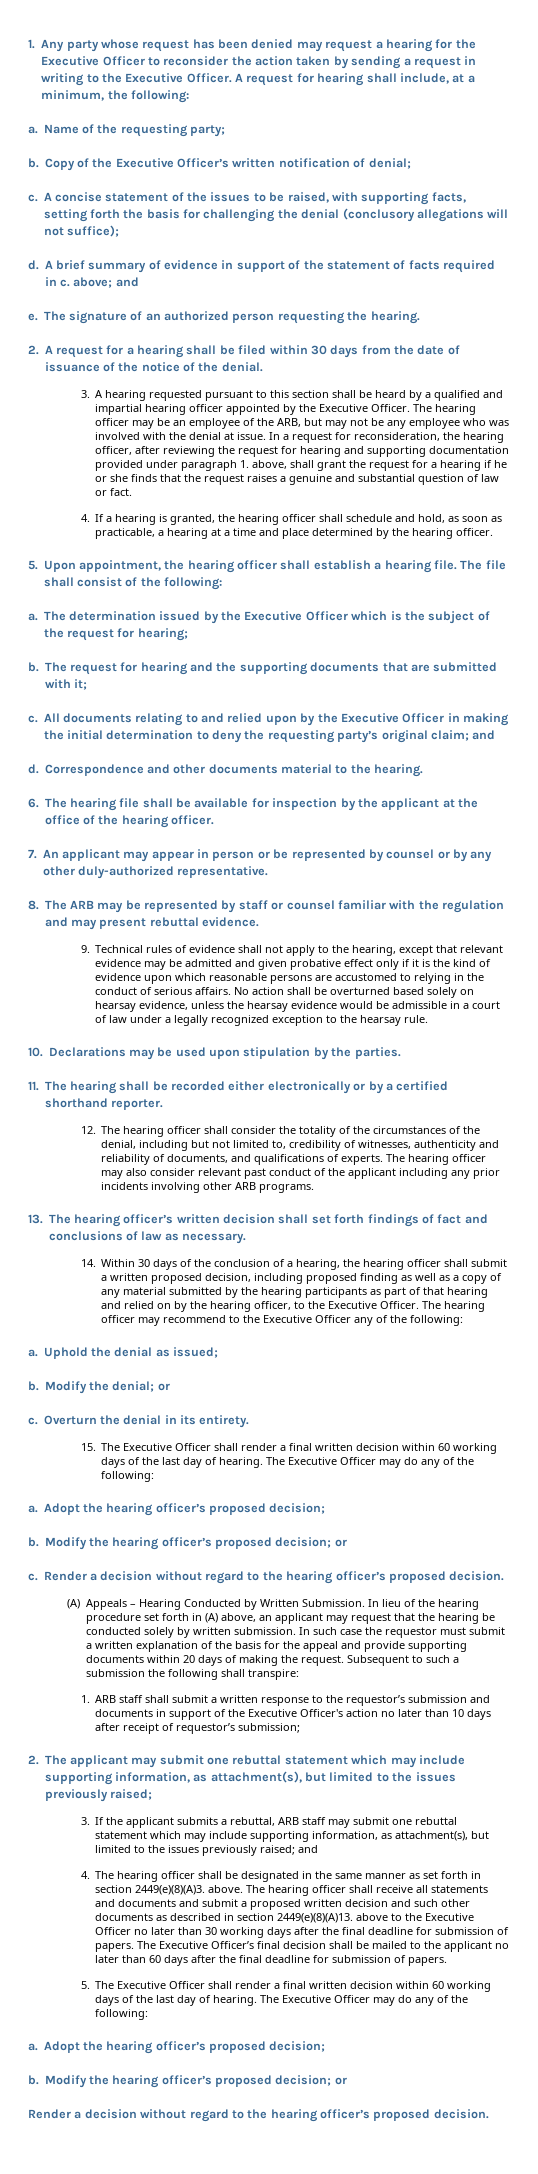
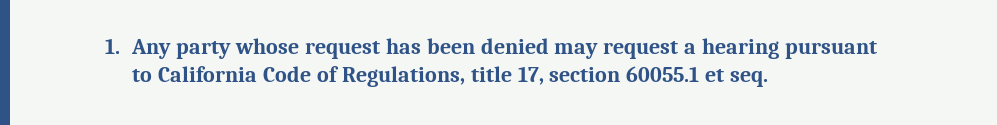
[435,39,476,49] [41,56,477,69] [41,73,475,86] [41,90,189,103] [28,124,225,137] [28,158,411,171] [28,192,466,205] [43,208,509,222] [43,225,119,237] [28,260,495,273] [44,277,139,288] [28,311,420,324] [28,345,460,358] [44,362,263,372] [80,390,504,401] [95,404,477,415] [95,418,510,429] [95,432,505,443] [95,446,510,457] [95,460,508,471] [95,474,500,485] [95,488,133,496] [80,514,503,525] [95,528,494,539] [28,560,506,573] [43,577,222,590] [28,611,490,624] [43,628,188,641] [28,662,498,675] [44,679,87,690] [28,713,509,726] [43,730,496,743] [28,764,424,777] [28,798,478,811] [44,815,214,828] [28,849,493,862] [42,866,269,879] [28,900,504,913] [44,917,259,930] [80,945,504,956] [95,959,492,970] [95,973,485,984] [95,987,475,998] [95,1001,501,1012] [95,1015,429,1026] [28,1047,401,1060] [28,1081,449,1094] [44,1098,163,1110] [80,1126,481,1137] [101,1140,500,1151] [101,1154,487,1165] [101,1168,501,1179] [101,1182,315,1193] [28,1214,488,1227] [48,1231,246,1244] [80,1259,508,1270] [101,1273,503,1284] [101,1287,489,1298] [101,1301,486,1312] [101,1315,464,1326] [28,1347,218,1359] [28,1381,170,1394] [28,1415,250,1428] [80,1443,498,1454] [101,1457,475,1468] [101,1471,155,1482] [28,1503,326,1516] [28,1537,347,1550] [28,1571,505,1584] [67,1599,479,1610] [85,1613,495,1624] [85,1627,505,1638] [85,1641,467,1652] [85,1655,459,1666] [85,1669,299,1680] [80,1695,491,1706] [95,1709,492,1720] [95,1723,301,1734] [28,1755,465,1768] [44,1771,456,1785] [44,1789,152,1802] [80,1817,458,1828] [95,1831,490,1842] [95,1845,319,1856] [80,1871,482,1882] [95,1885,489,1896] [95,1899,471,1910] [95,1913,475,1923] [95,1927,510,1938] [95,1941,510,1952] [95,1955,448,1966] [80,1981,492,1992] [95,1995,469,2006] [95,2009,149,2020] [28,2041,326,2054] [28,2075,347,2088] [28,2109,489,2122] for the Executive Officer to reconsider the action taken by sending a request in writing to the Executive Officer. A request for hearing shall include, at a minimum, the following: // a. Name of the requesting party; // b. Copy of the Executive Officer’s written notification of denial; // c. A concise statement of the issues to be raised, with supporting facts, setting forth the basis for challenging the denial (conclusory allegations will not suffice); // d. A brief summary of evidence in support of the statement of facts required in c. above; and // e. The signature of an authorized person requesting the hearing. // 2. A request for a hearing shall be filed within 30 days from the date of issuance of the notice of the denial. // 3. A hearing requested pursuant to this section shall be heard by a qualified and impartial hearing officer appointed by the Executive Officer. The hearing officer may be an employee of the ARB, but may not be any employee who was involved with the denial at issue. In a request for reconsideration, the hearing officer, after reviewing the request for hearing and supporting documentation provided under paragraph 1. above, shall grant the request for a hearing if he or she finds that the request raises a genuine and substantial question of law or fact. // 4. If a hearing is granted, the hearing officer shall schedule and hold, as soon as practicable, a hearing at a time and place determined by the hearing officer. // 5. Upon appointment, the hearing officer shall establish a hearing file. The file shall consist of the following: // a. The determination issued by the Executive Officer which is the subject of the request for hearing; // b. The request for hearing and the supporting documents that are submitted with it; // c. All documents relating to and relied upon by the Executive Officer in making the initial determination to deny the requesting party’s original claim; and // d. Correspondence and other documents material to the hearing. // 6. The hearing file shall be available for inspection by the applicant at the office of the hearing officer. // 7. An applicant may appear in person or be represented by counsel or by any other duly-authorized representative. // 8. The ARB may be represented by staff or counsel familiar with the regulation and may present rebuttal evidence. // 9. Technical rules of evidence shall not apply to the hearing, except that relevant evidence may be admitted and given probative effect only if it is the kind of evidence upon which reasonable persons are accustomed to relying in the conduct of serious affairs. No action shall be overturned based solely on hearsay evidence, unless the hearsay evidence would be admissible in a court of law under a legally recognized exception to the hearsay rule. // 10. Declarations may be used upon stipulation by the parties. // 11. The hearing shall be recorded either electronically or by a certified shorthand reporter. // 12. The hearing officer shall consider the totality of the circumstances of the denial, including but not limited to, credibility of witnesses, authenticity and reliability of documents, and qualifications of experts. The hearing officer may also consider relevant past conduct of the applicant including any prior incidents involving other ARB programs. // 13. The hearing officer’s written decision shall set forth findings of fact and conclusions of law as necessary. // 14. Within 30 days of the conclusion of a hearing, the hearing officer shall submit a written proposed decision, including proposed finding as well as a copy of any material submitted by the hearing participants as part of that hearing and relied on by the hearing officer, to the Executive Officer. The hearing officer may recommend to the Executive Officer any of the following: // a. Uphold the denial as issued; // b. Modify the denial; or // c. Overturn the denial in its entirety. // 15. The Executive Officer shall render a final written decision within 60 working days of the last day of hearing. The Executive Officer may do any of the following: // a. Adopt the hearing officer’s proposed decision; // b. Modify the hearing officer’s proposed decision; or // c. Render a decision without regard to the hearing officer’s proposed decision. // (A) Appeals – Hearing Conducted by Written Submission. In lieu of the hearing procedure set forth in (A) above, an applicant may request that the hearing be conducted solely by written submission. In such case the requestor must submit a written explanation of the basis for the appeal and provide supporting documents within 20 days of making the request. Subsequent to such a submission the following shall transpire: // 1. ARB staff shall submit a written response to the requestor’s submission and documents in support of the Executive Officer's action no later than 10 days after receipt of requestor’s submission; // 2. The applicant may submit one rebuttal statement which may include supporting information, as attachment(s), but limited to the issues previously raised; // 3. If the applicant submits a rebuttal, ARB staff may submit one rebuttal statement which may include supporting information, as attachment(s), but limited to the issues previously raised; and // 4. The hearing officer shall be designated in the same manner as set forth in section 2449(e)(8)(A)3. above. The hearing officer shall receive all statements and documents and submit a proposed written decision and such other documents as described in section 2449(e)(8)(A)13. above to the Executive Officer no later than 30 working days after the final deadline for submission of papers. The Executive Officer’s final decision shall be mailed to the applicant no later than 60 days after the final deadline for submission of papers. // 5. The Executive Officer shall render a final written decision within 60 working days of the last day of hearing. The Executive Officer may do any of the following: // a. Adopt the hearing officer’s proposed decision; // b. Modify the hearing officer’s proposed decision; or // Render a decision without regard to the hearing officer’s proposed decision. -> [785,41,878,59] [131,66,769,87] pursuant to California Code of Regulations, title 17, section 60055.1 et seq.

